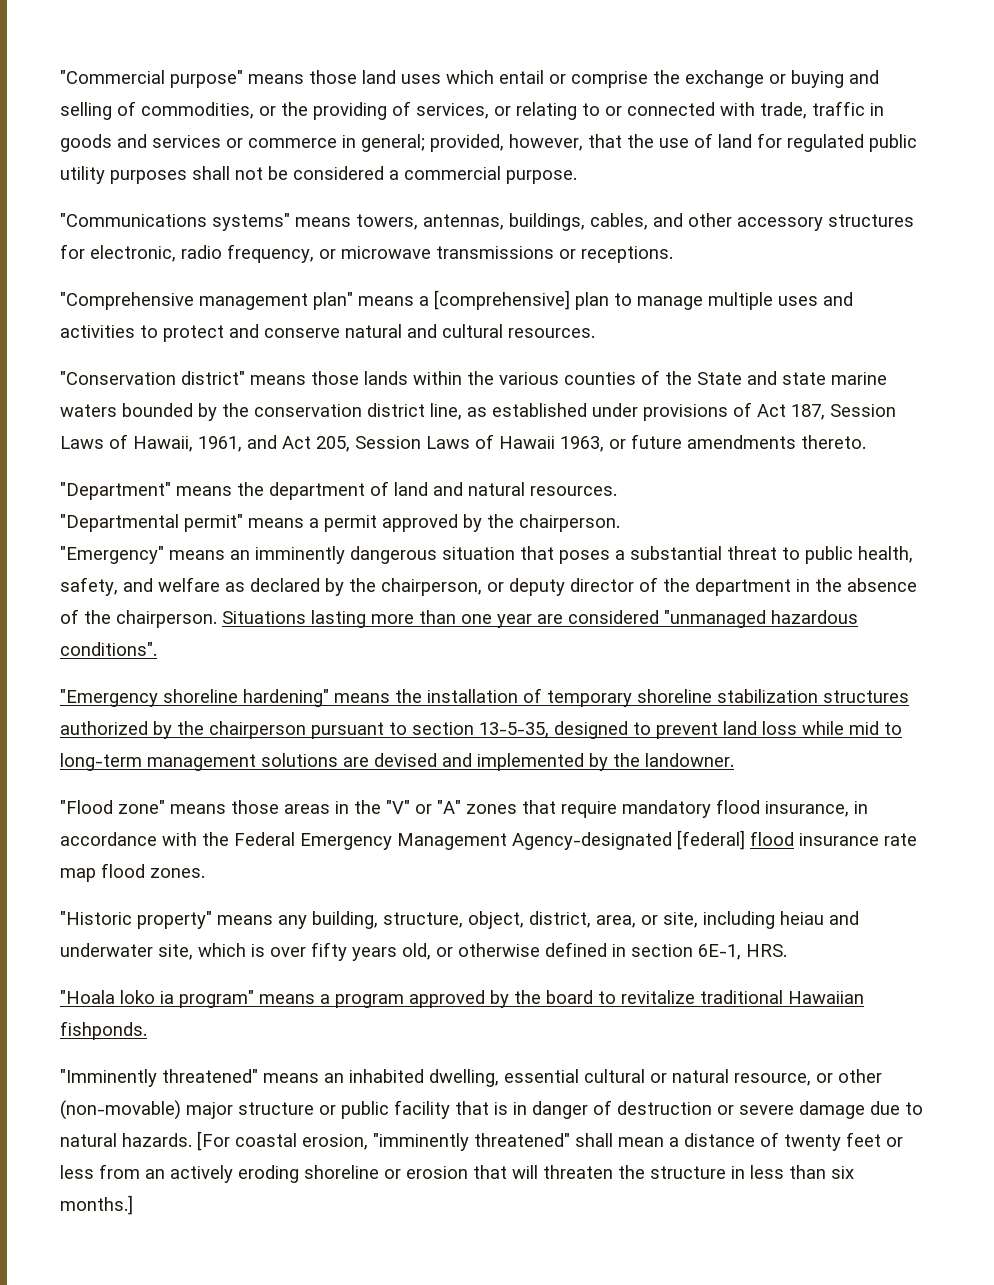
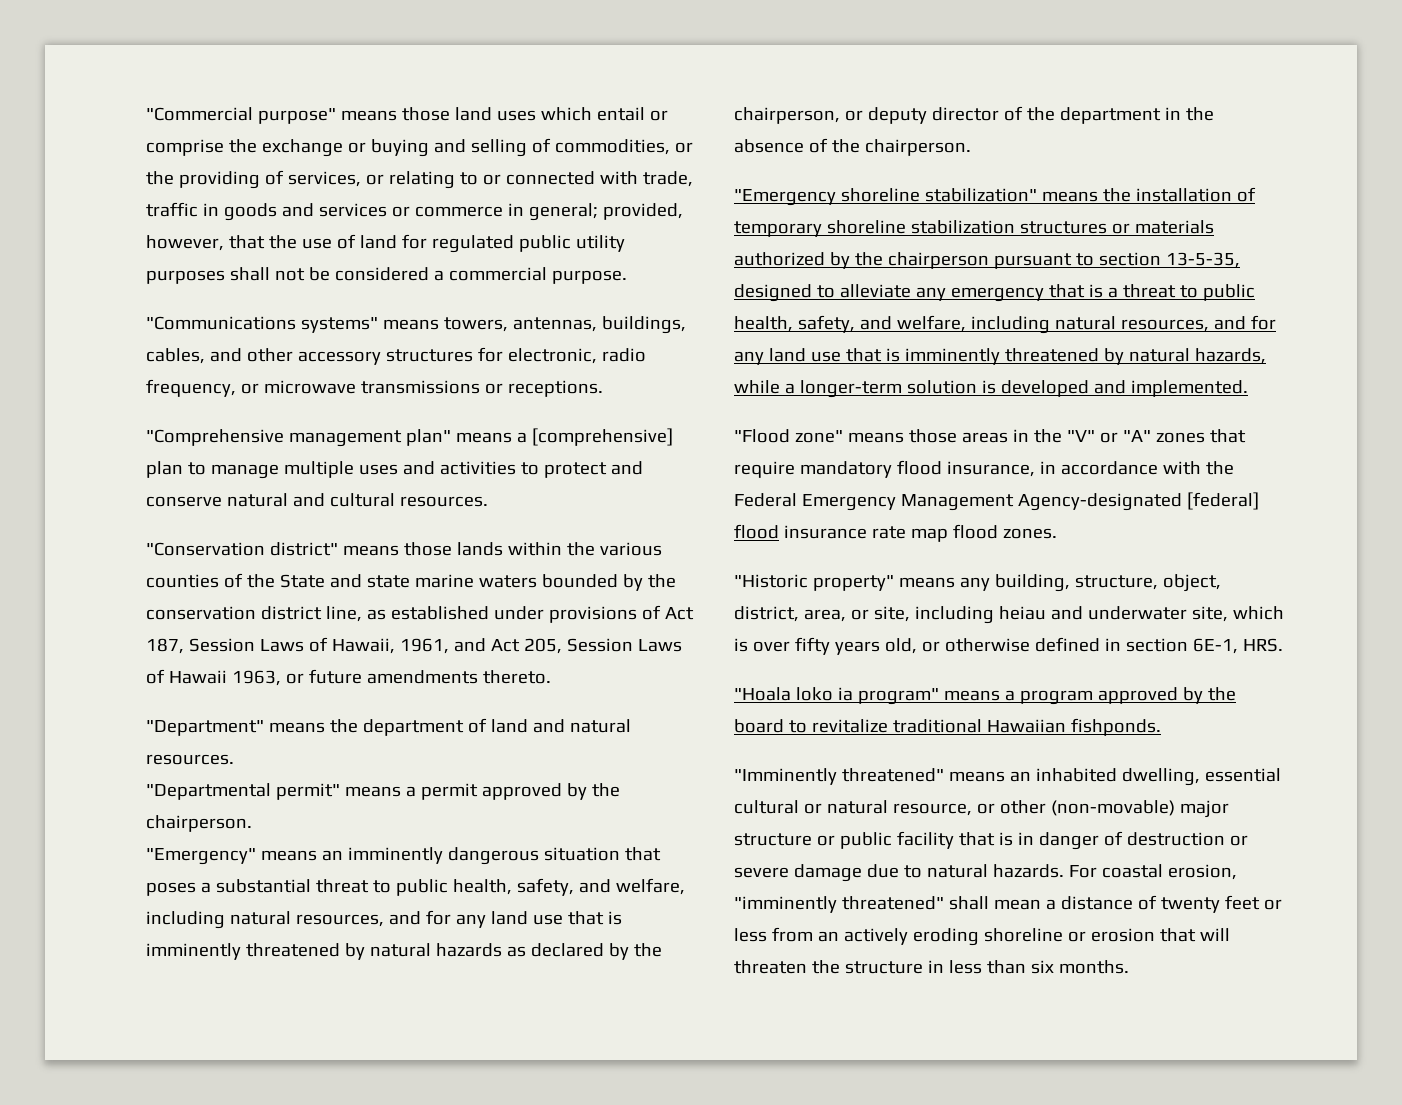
[158,577,220,592] welfare -> [615,878,685,895] [146,910,622,929] [146,943,502,960] welfare, including natural resources, and for any land use that is imminently threatened by natural hazards
[222,610,858,628] [60,642,157,656] Situations lasting more than one year are considered "unmanaged hazardous conditions". -> (971, 147) none
[243,689,329,707] hardening" -> [924,188,1037,202] stabilization"
(909, 696) none -> [1111,220,1214,234] or materials
[656,721,902,739] [60,753,734,771] prevent land loss while mid to long-term management solutions are devised and implemented by the landowner. -> [839,284,1255,302] [734,315,1276,334] [734,348,1266,365] [734,380,1248,398] alleviate any emergency that is a threat to public health, safety, and welfare, including natural resources, and for any land use that is imminently threatened by natural hazards, while a longer-term solution is developed and implemented.
[197,1131,230,1151] [For -> [1068,865,1097,878] For
[60,1195,133,1215] months.] -> [1058,960,1129,974] months.

